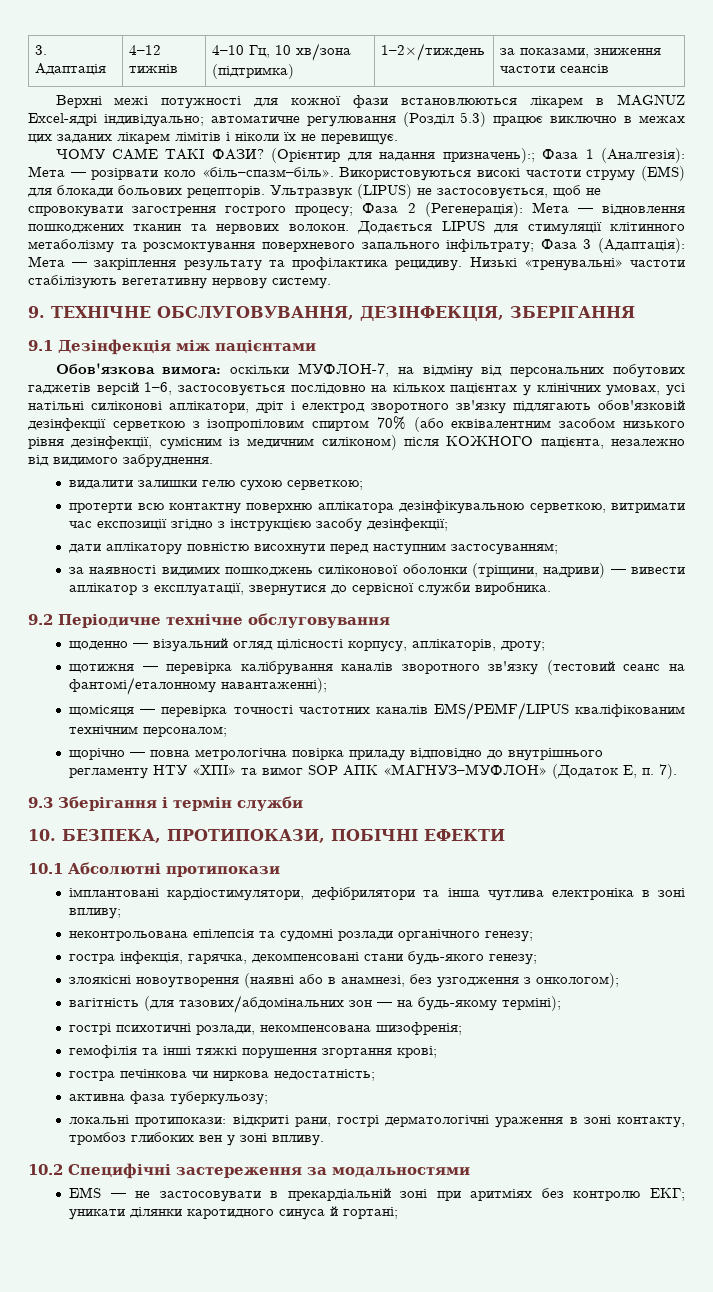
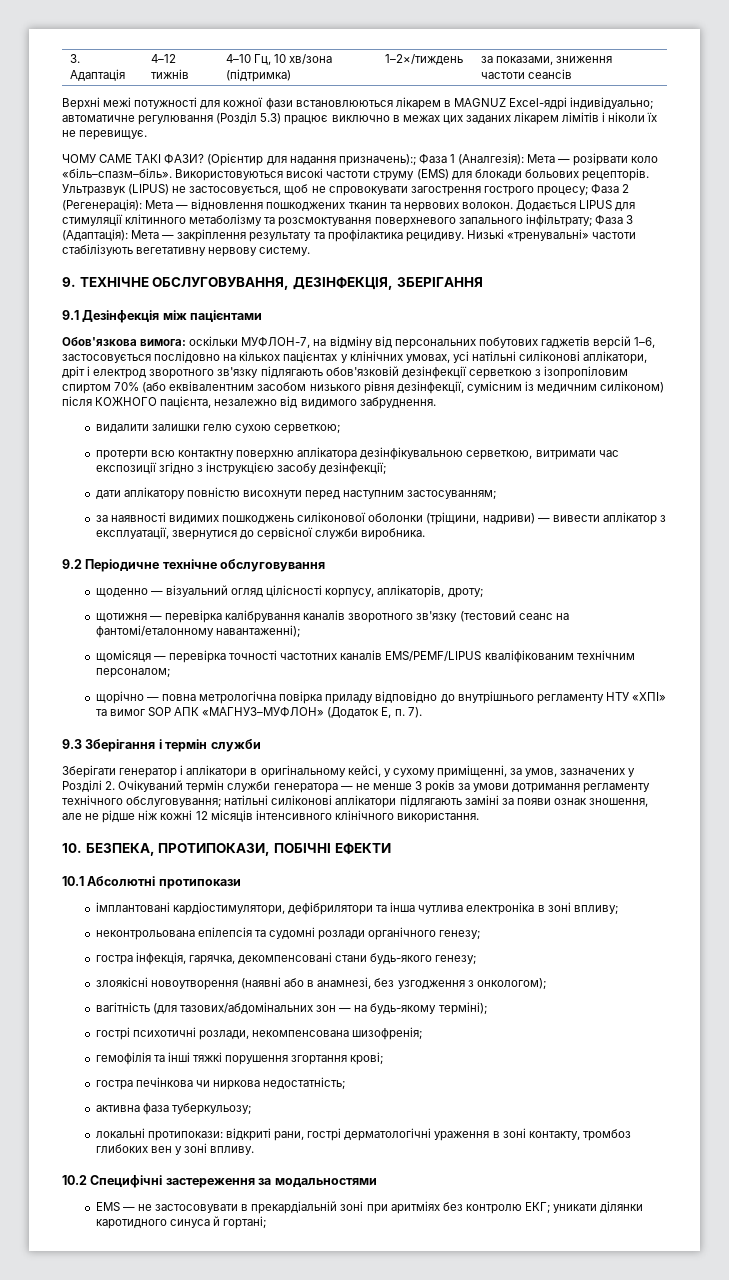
(303, 803) none -> [62,765,636,778] [62,780,651,793] [62,795,649,808] [62,810,479,823] // Зберігати генератор і аплікатори в оригінальному кейсі, у сухому приміщенні, за умов, зазначених у Розділі 2. Очікуваний термін служби генератора — не менше 3 років за умови дотримання регламенту технічного обслуговування; натільні силіконові аплікатори підлягають заміні за появи ознак зношення, але не рідше ніж кожні 12 місяців інтенсивного клінічного використання.

